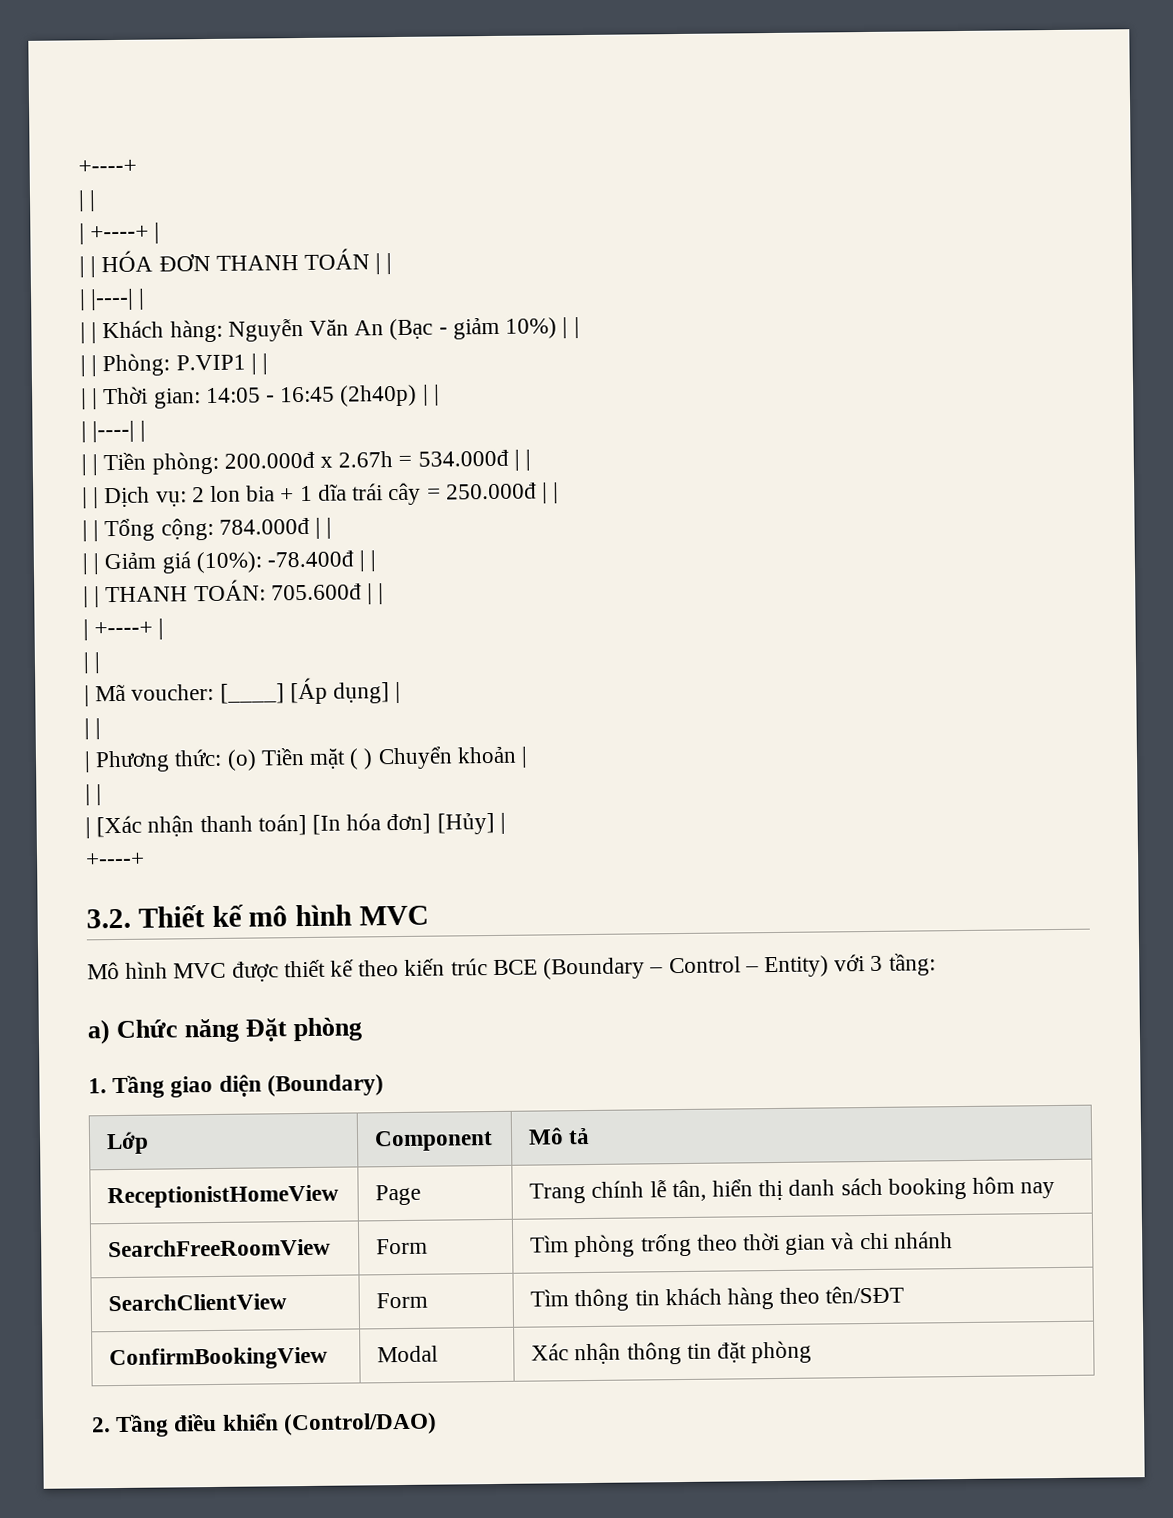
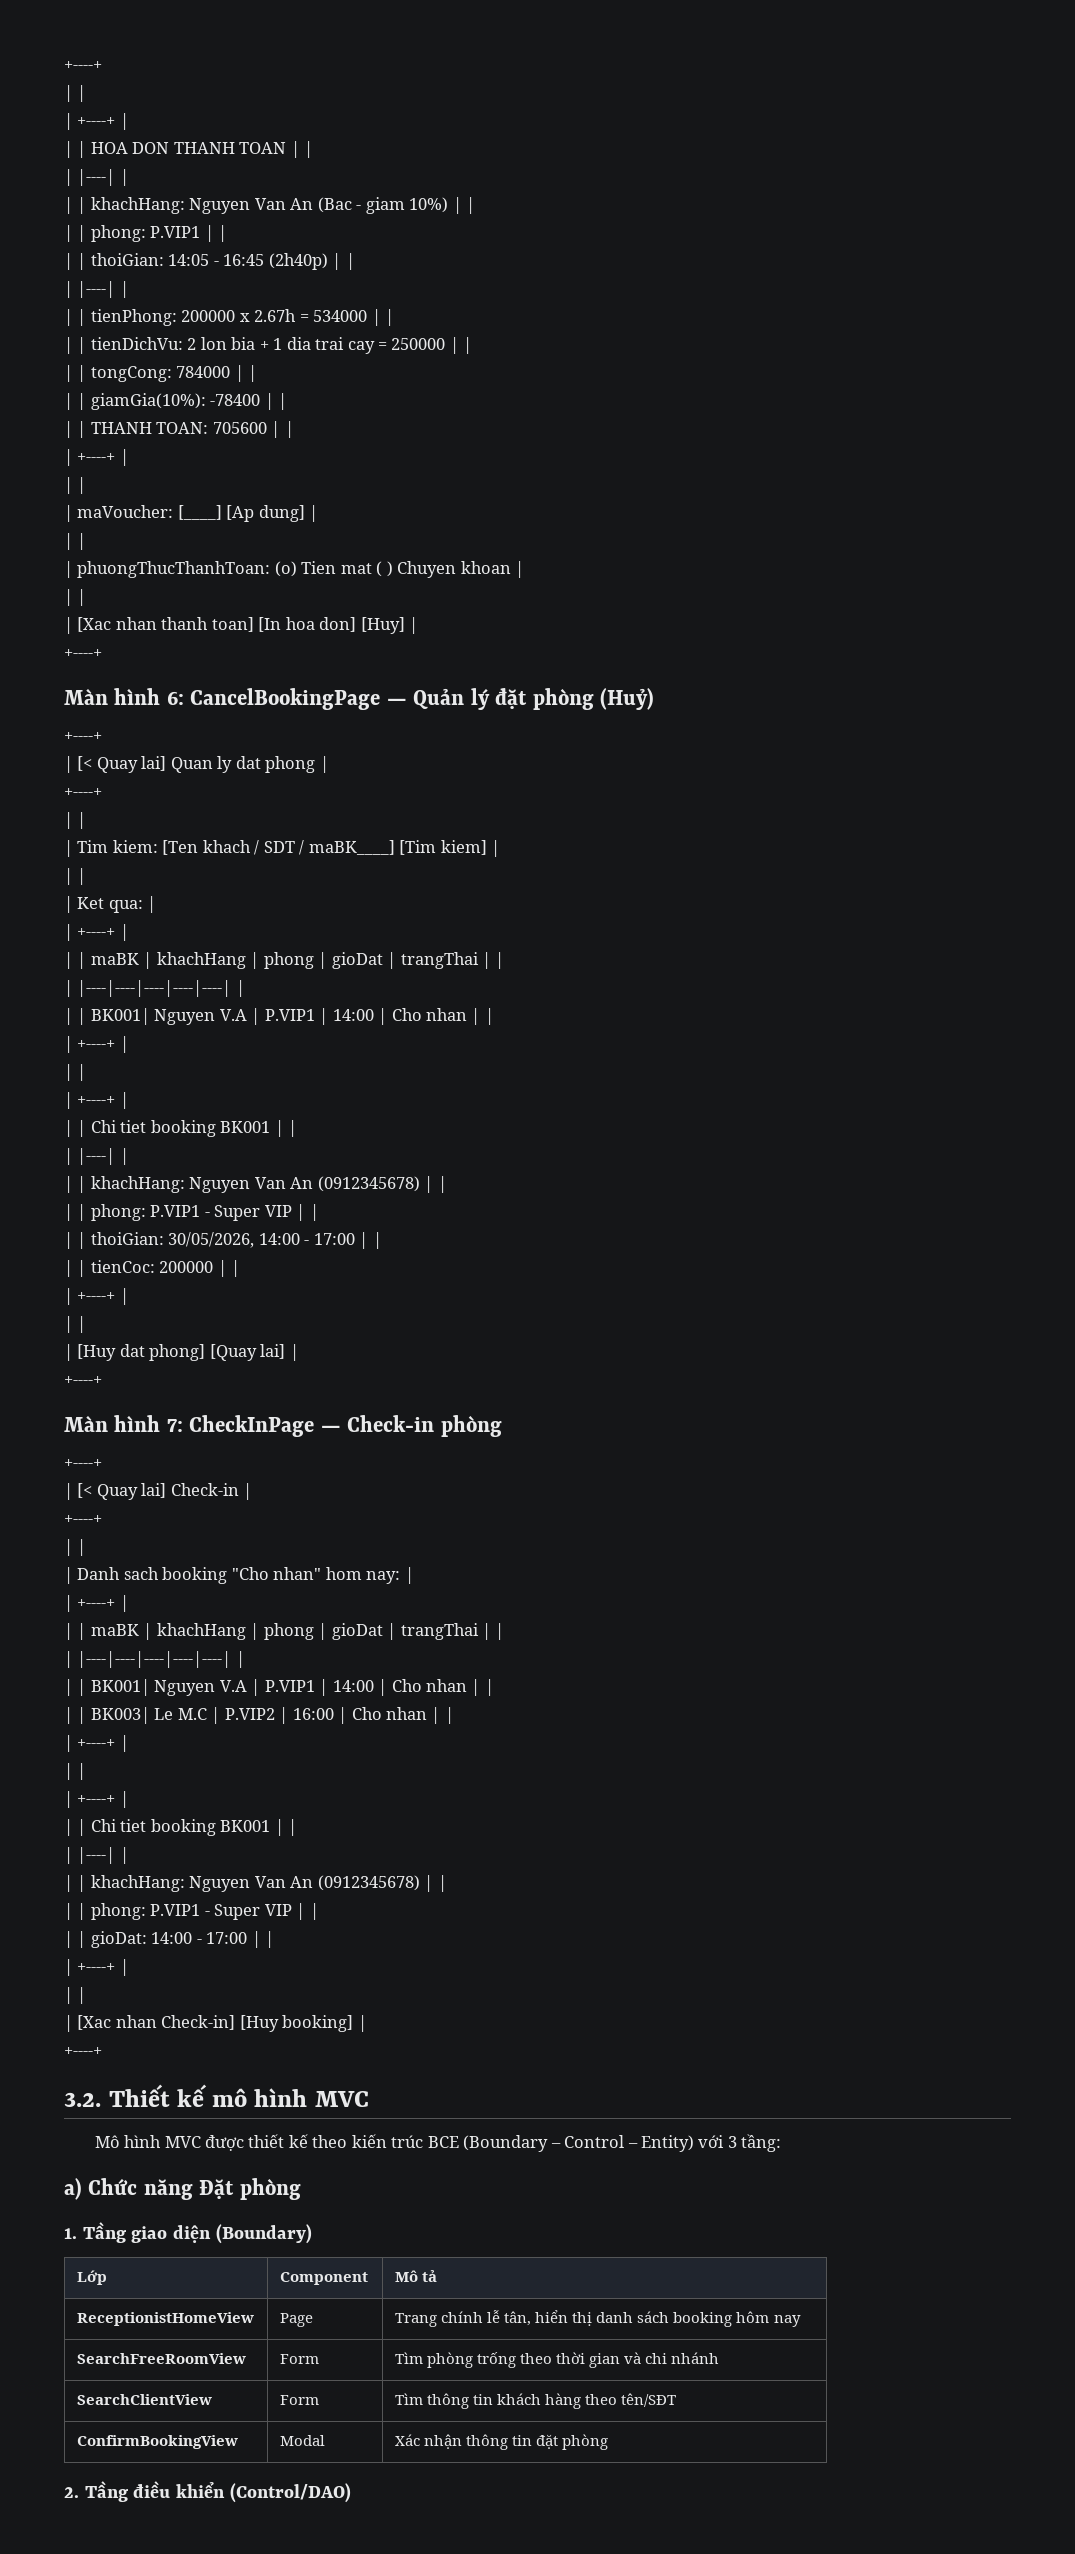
[101,248,393,275] [79,288,146,311] [80,317,500,344] HÓA ĐƠN THANH TOÁN | | // | |----| | // | | Khách hàng: Nguyễn Văn An (Bạc - giảm -> [90,141,314,158] [64,169,129,186] [64,197,405,214] HOA DON THANH TOAN | | // | |----| | // | | khachHang: Nguyen Van An (Bac - giam
[102,353,171,377] Phòng: -> [90,225,146,242] phong:
[103,386,201,409] Thời gian: -> [90,253,164,266] thoiGian:
[103,451,315,475] Tiền phòng: 200.000đ -> [90,309,236,326] tienPhong: 200000
[417,449,532,471] [82,486,187,509] 534.000đ | | // | | Dịch vụ: -> [313,309,395,326] [64,337,183,354] 534000 | | // | | tienDichVu:
[317,482,560,506] [82,517,333,542] [82,550,355,575] dĩa trái cây = 250.000đ | | // | | Tổng cộng: 784.000đ | | // | | Giảm giá (10%): -78.400đ -> [286,337,473,354] [64,365,258,382] [64,393,261,410] dia trai cay = 250000 | | // | | tongCong: 784000 | | // | | giamGia(10%): -78400
[193,579,385,605] [83,618,165,641] [83,652,102,674] [84,677,402,707] [84,718,102,740] [84,746,529,773] [85,784,103,806] [85,812,495,839] TOÁN: 705.600đ | | // | +----+ | // | | // | Mã voucher: [____] [Áp dụng] | // | | // | Phương thức: (o) Tiền mặt ( ) Chuyển khoản | // | | // | [Xác nhận thanh toán] [In hóa đơn] [Hủy] -> [156,421,294,438] [64,449,129,466] [64,477,87,494] [64,505,319,522] [64,533,87,550] [64,561,525,578] [64,589,87,606] [64,617,419,634] [64,649,102,658] [64,688,655,710] [64,732,102,741] [64,756,329,773] [64,788,102,797] [64,812,87,829] [64,840,501,857] [64,868,87,885] [64,896,157,913] [64,924,129,941] [64,952,505,969] [64,980,245,997] [64,1008,494,1025] [64,1036,129,1053] [64,1064,87,1081] [64,1092,129,1109] [64,1120,298,1137] [64,1148,129,1165] [64,1176,447,1193] [64,1204,319,1221] [64,1232,382,1249] [64,1260,241,1277] [64,1288,129,1305] [64,1316,87,1333] [64,1344,299,1361] [64,1376,102,1385] [64,1415,502,1437] [64,1459,102,1468] [64,1483,253,1500] [64,1515,102,1524] [64,1539,87,1556] [64,1567,414,1584] [64,1595,129,1612] [64,1623,505,1640] [64,1651,245,1668] [64,1679,494,1696] [64,1707,454,1724] [64,1735,129,1752] [64,1763,87,1780] [64,1791,129,1808] [64,1819,298,1836] [64,1847,129,1864] [64,1875,447,1892] [64,1903,319,1920] [64,1931,275,1948] [64,1959,129,1976] [64,1987,87,2004] [64,2015,354,2032] TOAN: 705600 | | // | +----+ | // | | // | maVoucher: [____] [Ap dung] | // | | // | phuongThucThanhToan: (o) Tien mat ( ) Chuyen khoan | // | | // | [Xac nhan thanh toan] [In hoa don] [Huy] | // +----+ // Màn hình 6: CancelBookingPage — Quản lý đặt phòng (Huỷ) // +----+ // | [< Quay lai] Quan ly dat phong | // +----+ // | | // | Tim kiem: [Ten khach / SDT / maBK____] [Tim kiem] | // | | // | Ket qua: | // | +----+ | // | | maBK | khachHang | phong | gioDat | trangThai | | // | |----|----|----|----|----| | // | | BK001| Nguyen V.A | P.VIP1 | 14:00 | Cho nhan | | // | +----+ | // | | // | +----+ | // | | Chi tiet booking BK001 | | // | |----| | // | | khachHang: Nguyen Van An (0912345678) | | // | | phong: P.VIP1 - Super VIP | | // | | thoiGian: 30/05/2026, 14:00 - 17:00 | | // | | tienCoc: 200000 | | // | +----+ | // | | // | [Huy dat phong] [Quay lai] | // +----+ // Màn hình 7: CheckInPage — Check-in phòng // +----+ // | [< Quay lai] Check-in | // +----+ // | | // | Danh sach booking "Cho nhan" hom nay: | // | +----+ | // | | maBK | khachHang | phong | gioDat | trangThai | | // | |----|----|----|----|----| | // | | BK001| Nguyen V.A | P.VIP1 | 14:00 | Cho nhan | | // | | BK003| Le M.C | P.VIP2 | 16:00 | Cho nhan | | // | +----+ | // | | // | +----+ | // | | Chi tiet booking BK001 | | // | |----| | // | | khachHang: Nguyen Van An (0912345678) | | // | | phong: P.VIP1 - Super VIP | | // | | gioDat: 14:00 - 17:00 | | // | +----+ | // | | // | [Xac nhan Check-in] [Huy booking]

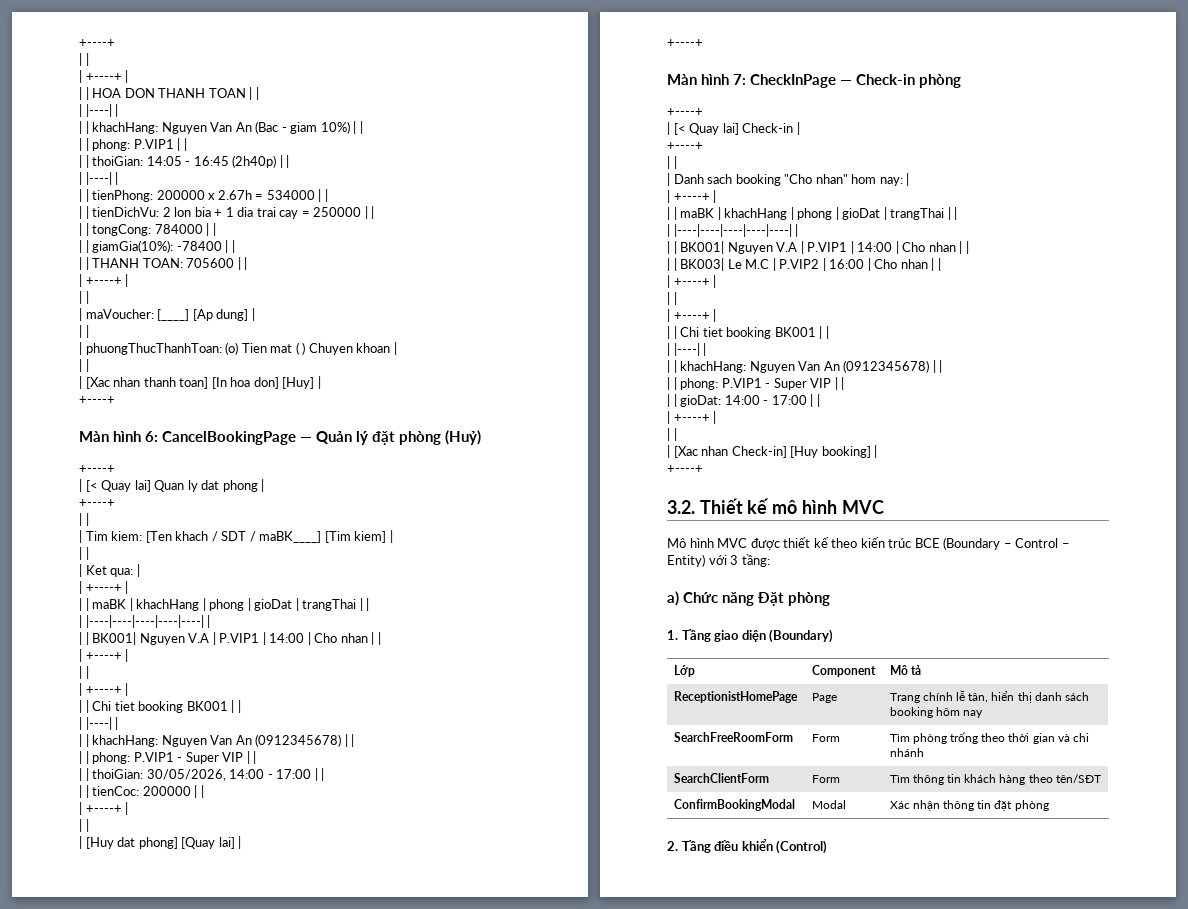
[76,2312,254,2326] ReceptionistHomeView -> [674,691,799,703] ReceptionistHomePage
[76,2353,246,2364] SearchFreeRoomView -> [674,732,794,742] SearchFreeRoomForm
[76,2394,212,2405] SearchClientView -> [674,773,770,783] SearchClientForm
[76,2435,238,2449] ConfirmBookingView -> [674,799,796,811] ConfirmBookingModal
[229,2483,351,2503] (Control/DAO) -> [776,840,828,854] (Control)

